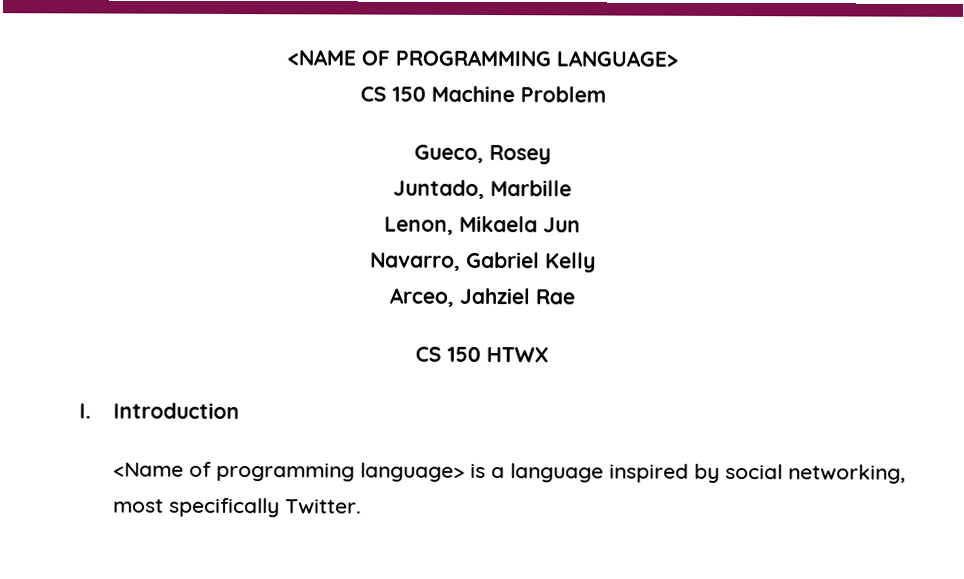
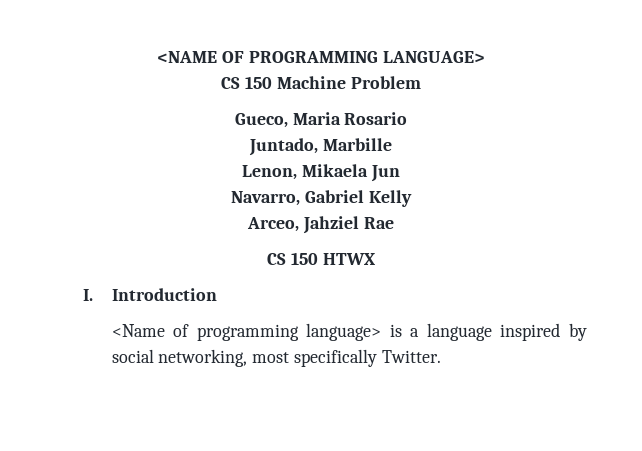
[489,145,551,165] Rosey -> [292,112,408,125] Maria Rosario

